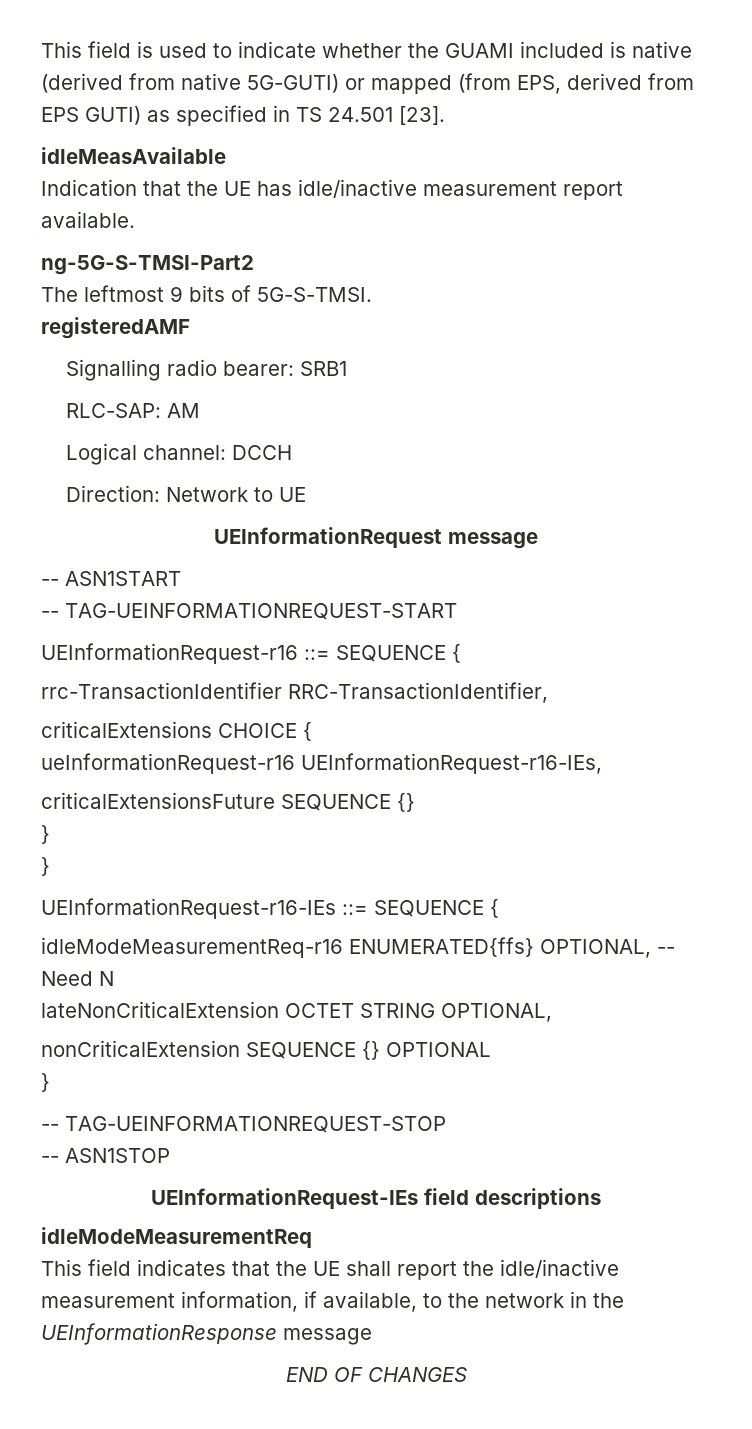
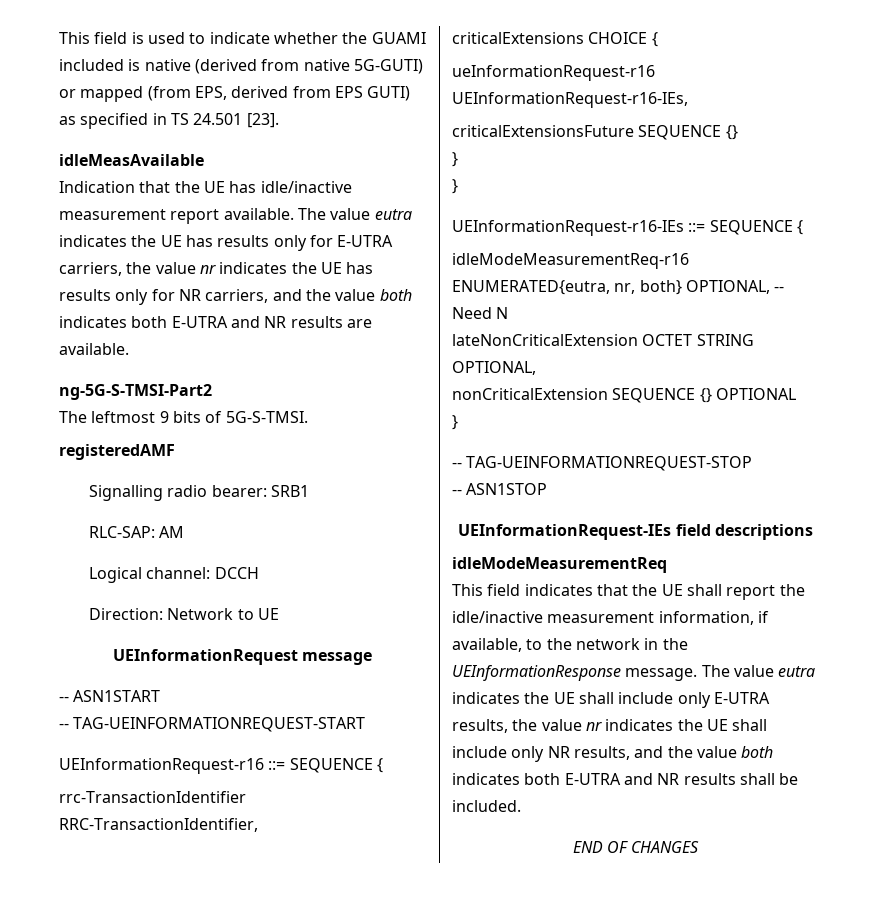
(135, 219) none -> [297,208,412,220] [59,235,394,251] [59,262,374,276] [59,289,412,305] [59,316,372,328] [59,343,129,355] The value eutra indicates the UE has results only for E-UTRA carriers, the value nr indicates the UE has results only for NR carriers, and the value both indicates both E-UTRA and NR results are available.
[349,937,534,957] ENUMERATED{ffs} -> [452,280,682,295] ENUMERATED{eutra, nr, both}
[283,1328,372,1345] message -> [625,665,816,681] [452,692,770,708] [452,719,768,733] [452,746,774,762] [452,773,799,785] [452,800,521,812] message. The value eutra indicates the UE shall include only E-UTRA results, the value nr indicates the UE shall include only NR results, and the value both indicates both E-UTRA and NR results shall be included.

